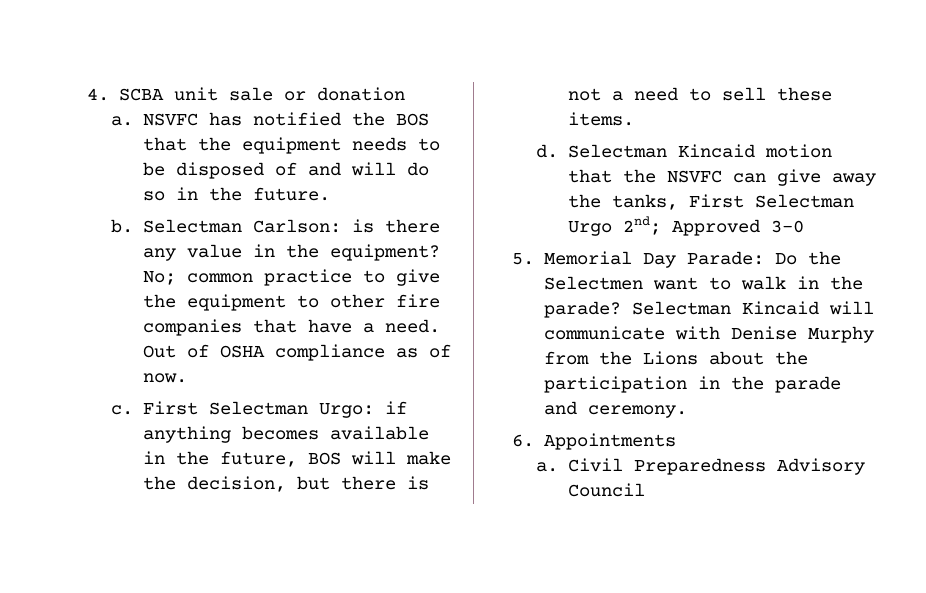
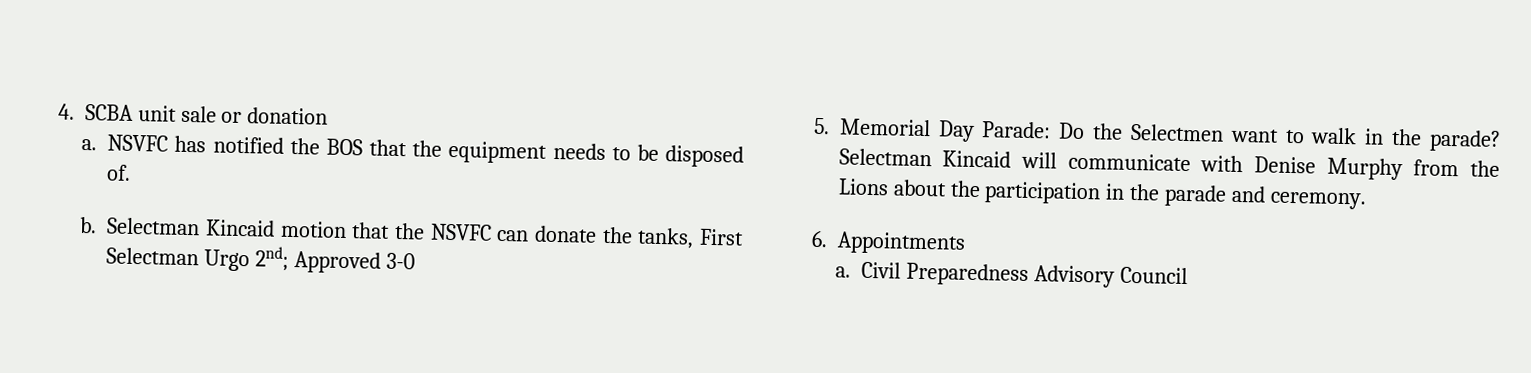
[274,162,429,176] [142,187,330,201] [111,219,440,233] [142,244,440,261] [142,269,440,286] [142,294,440,311] [142,319,440,336] [142,344,451,361] [142,373,187,383] [111,401,407,418] [142,426,429,443] [142,451,451,467] [142,476,429,492] [567,87,832,101] [567,112,634,126] [536,144,559,158] of and will do so in the future. // b. Selectman Carlson: is there any value in the equipment? No; common practice to give the equipment to other fire companies that have a need. Out of OSHA compliance as of now. // c. First Selectman Urgo: if anything becomes available in the future, BOS will make the decision, but there is not a need to sell these items. // d. -> [106,164,132,181] [79,216,98,234] of. // b.
[776,169,876,186] give away -> [533,225,597,243] donate

